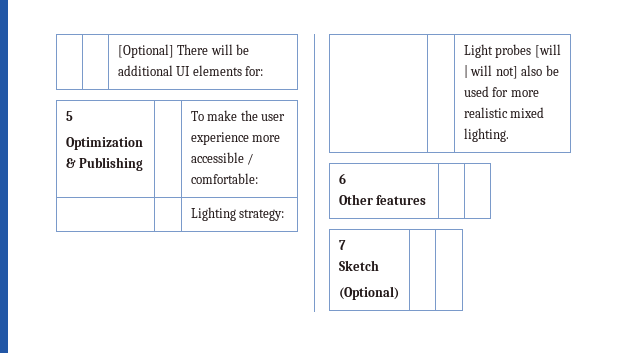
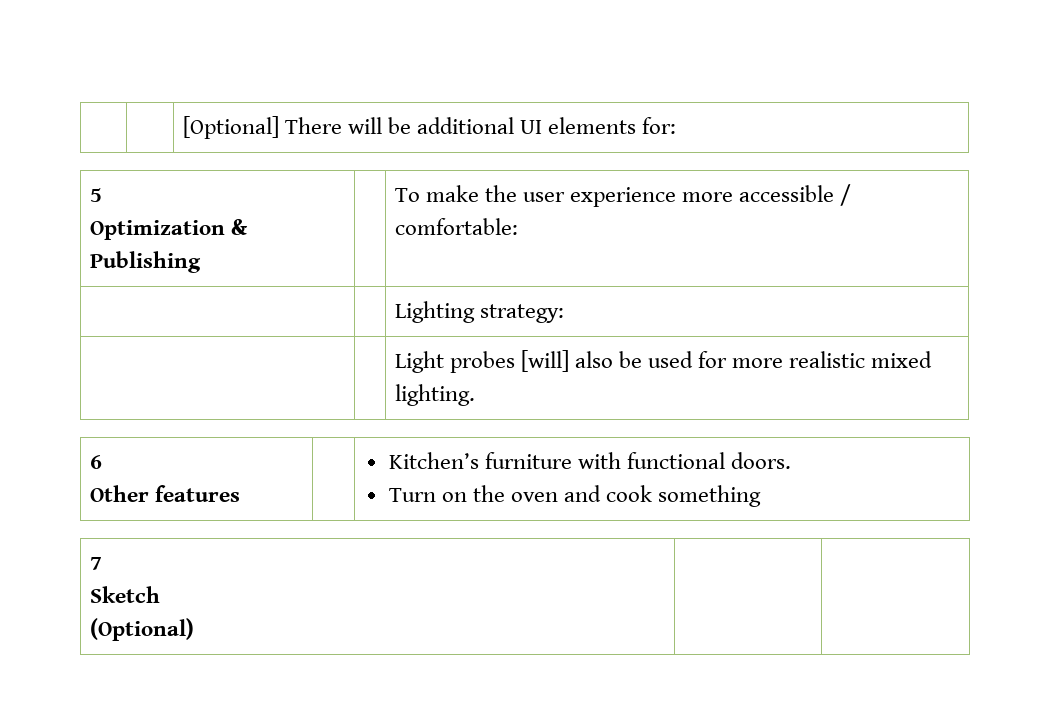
[534,44,561,58] [463,65,518,79] [will | will not] -> [520,350,569,372] [will]
(427, 200) none -> [388,452,791,469] [388,485,761,507] Kitchen’s furniture with functional doors. // Turn on the oven and cook something

